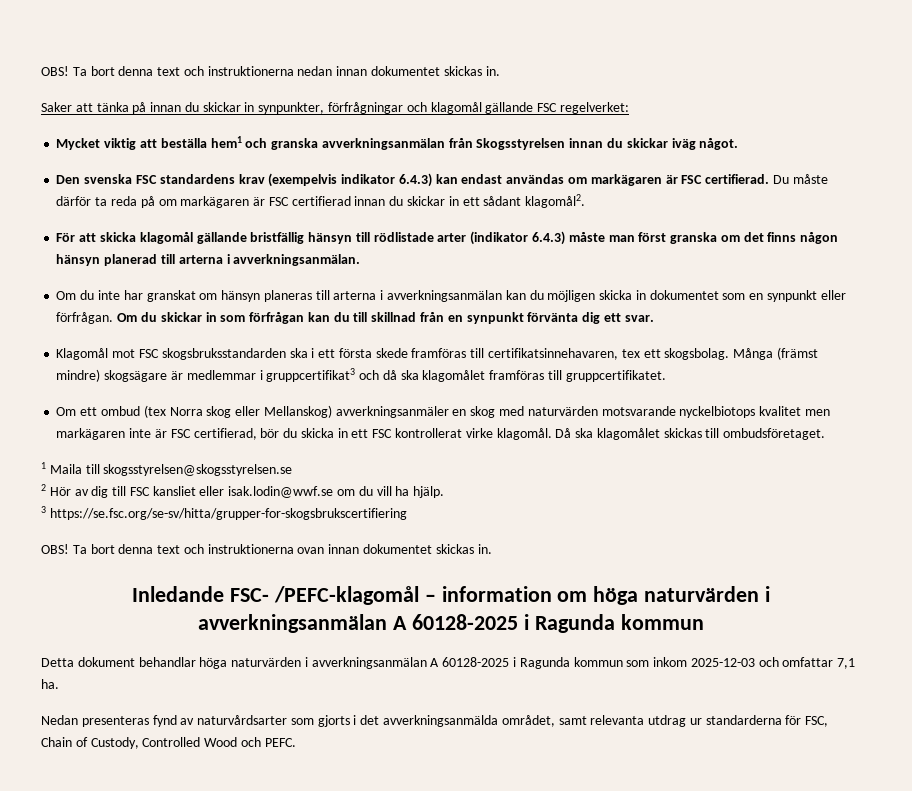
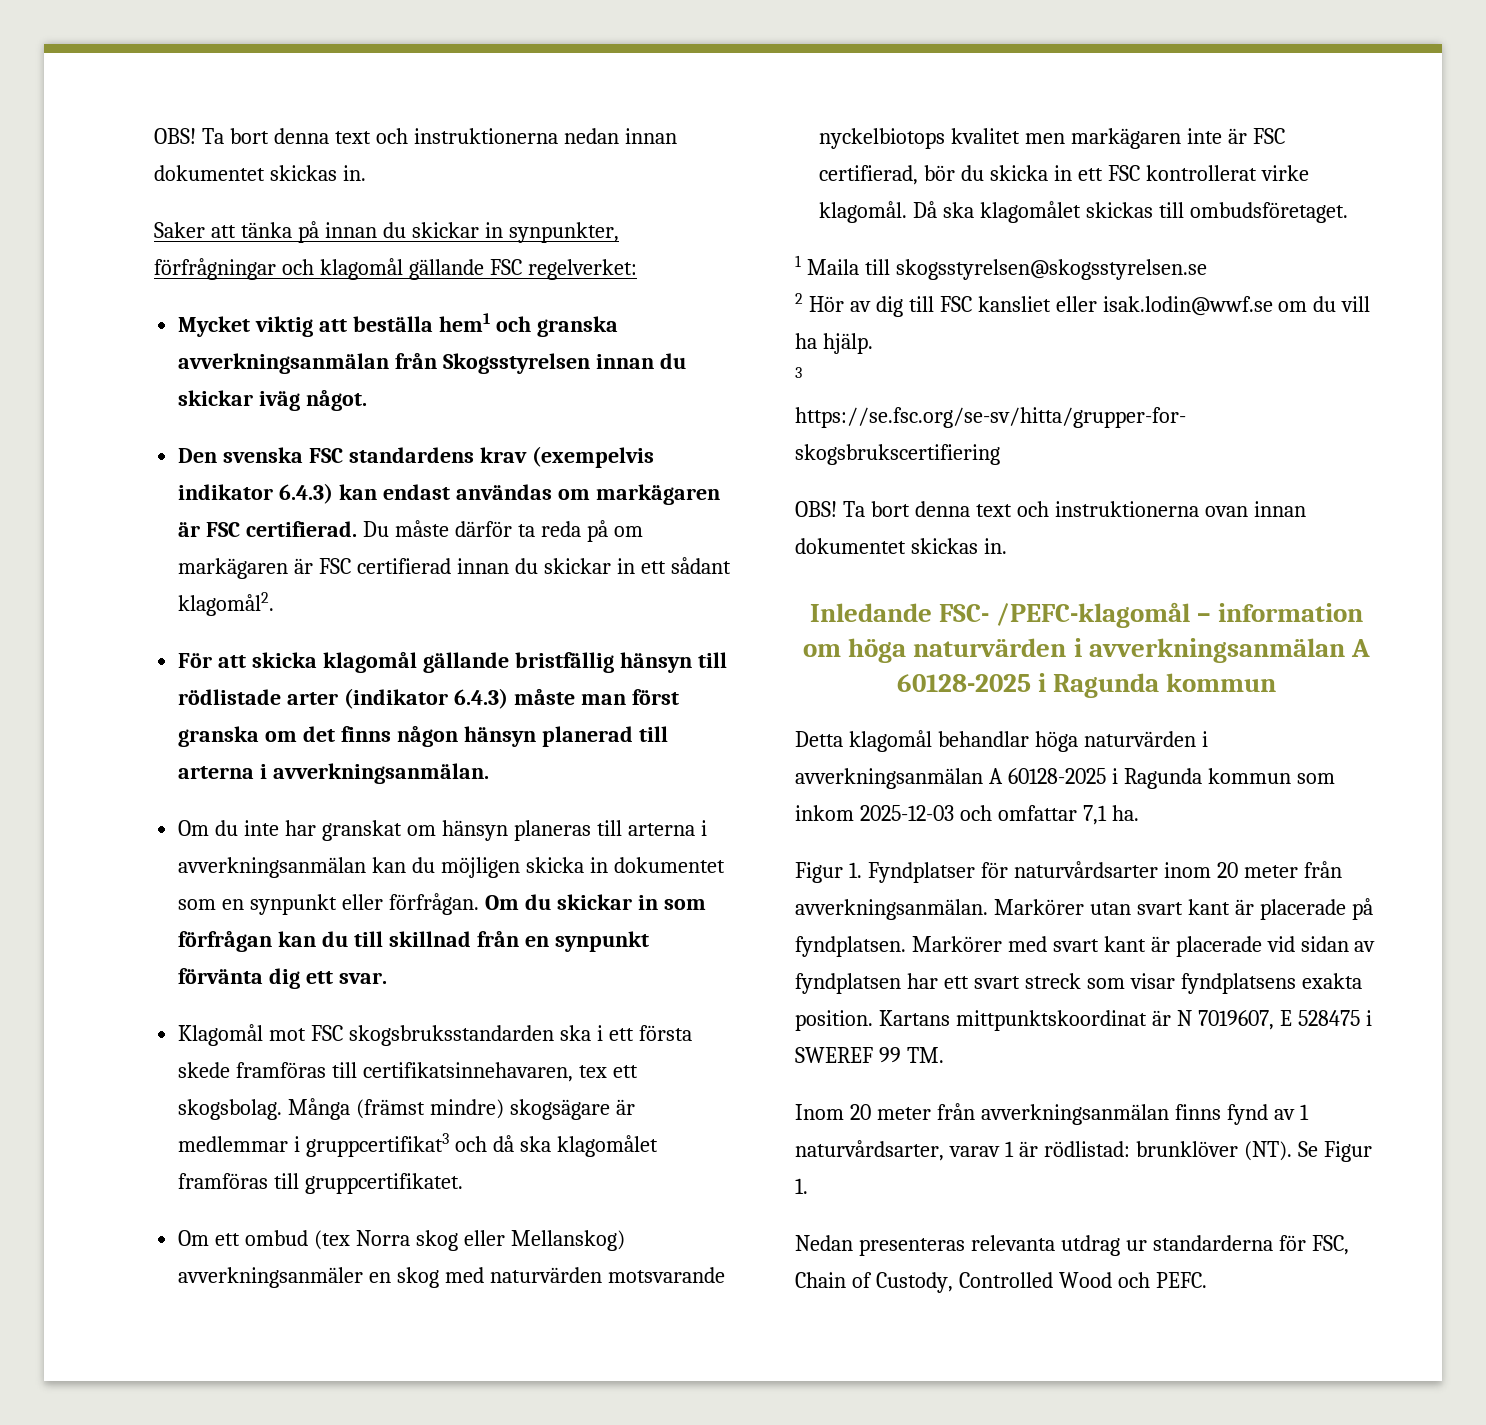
[77,657,135,667] dokument -> [848,730,932,752] klagomål
[41,715,587,727] Nedan presenteras fynd av naturvårdsarter som gjorts i det avverkningsanmälda området, samt -> [795,861,1342,883] [795,898,1373,920] [795,936,1376,957] [795,973,1362,994] [795,1010,1372,1031] [795,1047,944,1063] [795,1103,1309,1125] [795,1140,1372,1162] [795,1178,808,1194] [795,1235,965,1256] Figur 1. Fyndplatser för naturvårdsarter inom 20 meter från avverkningsanmälan. Markörer utan svart kant är placerade på fyndplatsen. Markörer med svart kant är placerade vid sidan av fyndplatsen har ett svart streck som visar fyndplatsens exakta position. Kartans mittpunktskoordinat är N 7019607, E 528475 i SWEREF 99 TM. // Inom 20 meter från avverkningsanmälan finns fynd av 1 naturvårdsarter, varav 1 är rödlistad: brunklöver (NT). Se Figur 1. // Nedan presenteras

